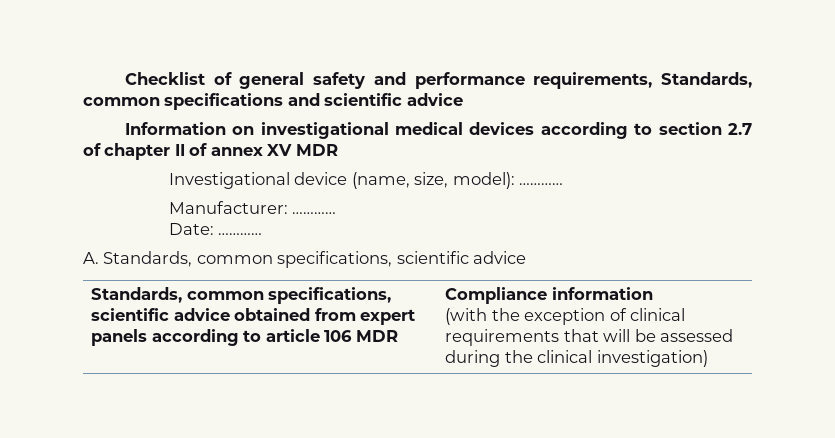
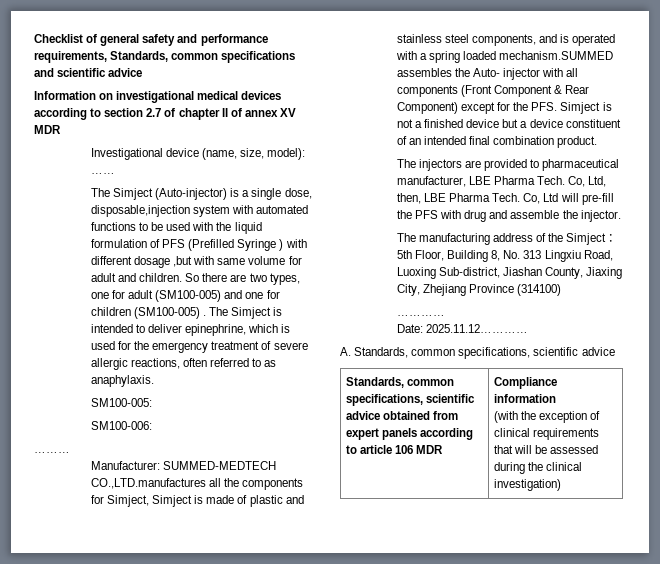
[519,183,564,185] [169,201,289,214] ………… // Manufacturer: -> [90,173,115,174] [90,188,312,200] [90,205,309,217] [90,222,262,234] [90,239,307,251] [90,256,302,268] [90,273,300,285] [90,290,280,302] [90,307,283,319] [90,324,291,336] [90,341,308,353] [90,358,277,370] [90,375,154,387] [90,398,152,407] [90,421,152,430] [34,452,70,453] [90,461,277,470] [90,478,304,490] [90,495,304,507] [396,34,616,46] [395,51,614,63] [396,68,579,80] [396,85,590,97] [396,102,612,114] [396,119,621,128] [396,136,598,148] [396,159,620,171] [396,176,607,187] [396,193,614,205] [396,210,621,222] [396,233,618,245] [396,250,613,262] [396,267,623,279] [396,284,562,296] …… // The Simject (Auto-injector) is a single dose, disposable,injection system with automated functions to be used with the liquid formulation of PFS (Prefilled Syringe ) with different dosage ,but with same volume for adult and children. So there are two types, one for adult (SM100-005) and one for children (SM100-005) . The Simject is intended to deliver epinephrine, which is used for the emergency treatment of severe allergic reactions, often referred to as anaphylaxis. // SM100-005: // SM100-006: // ……… // Manufacturer: SUMMED-MEDTECH CO.,LTD.manufactures all the components for Simject, Simject is made of plastic and stainless steel components, and is operated with a spring loaded mechanism.SUMMED assembles the Auto- injector with all components (Front Component & Rear Component) except for the PFS. Simject is not a finished device but a device constituent of an intended final combination product. // The injectors are provided to pharmaceutical manufacturer, LBE Pharma Tech. Co, Ltd, then, LBE Pharma Tech. Co, Ltd will pre-fill the PFS with drug and assemble the injector. // The manufacturing address of the Simject：5th Floor, Building 8, No. 313 Lingxiu Road, Luoxing Sub-district, Jiashan County, Jiaxing City, Zhejiang Province (314100) //
[218,233,263,235] ………… -> [426,324,529,333] 2025.11.12…………

